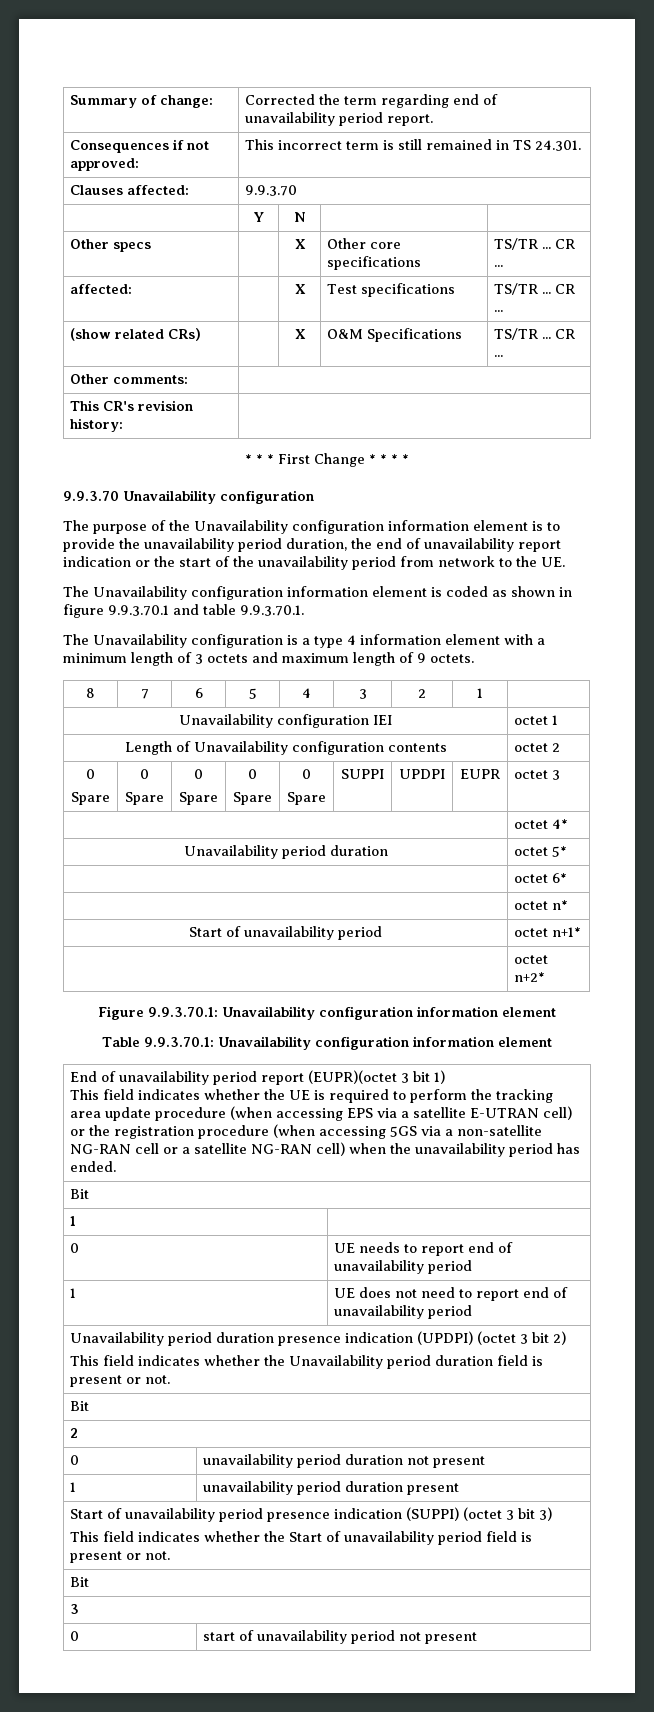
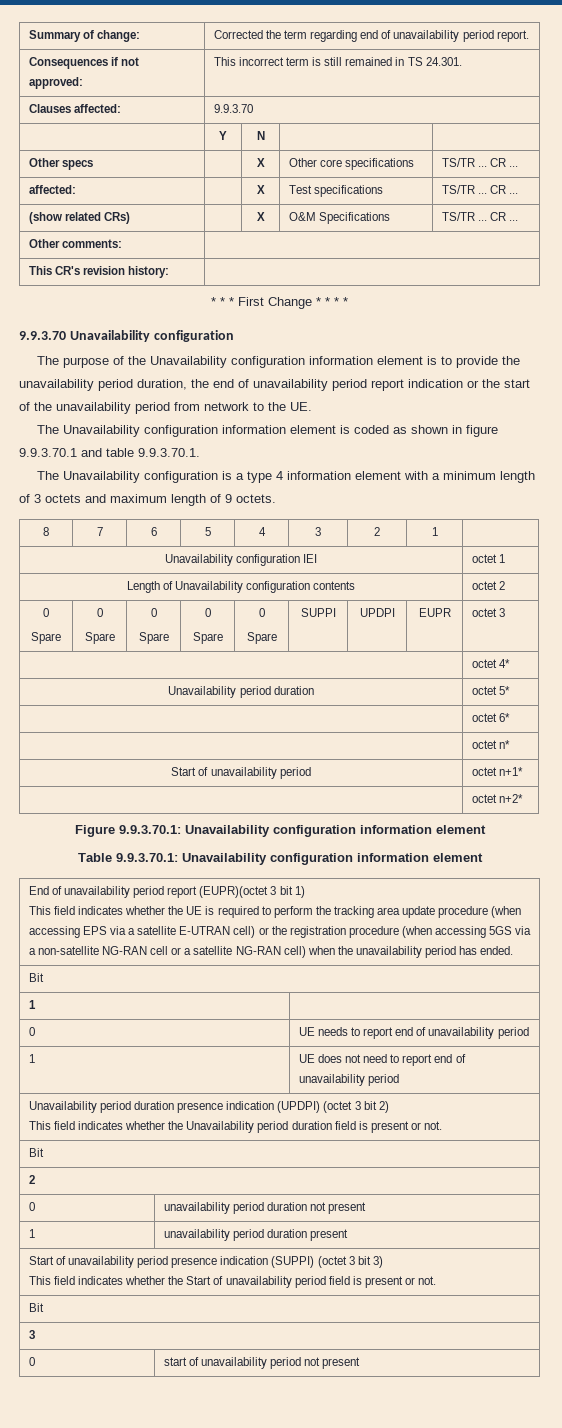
(514, 545) none -> [332,379,367,391] period

